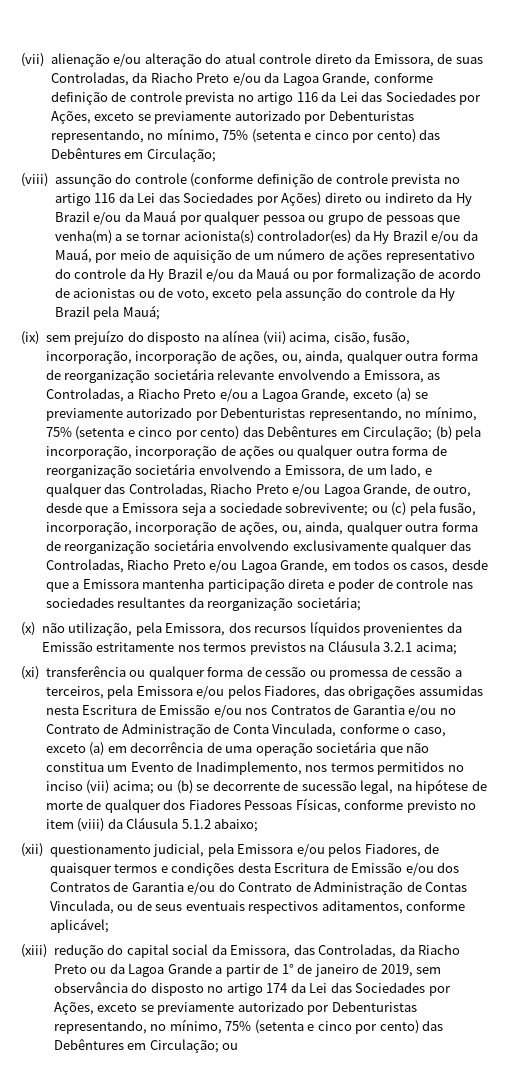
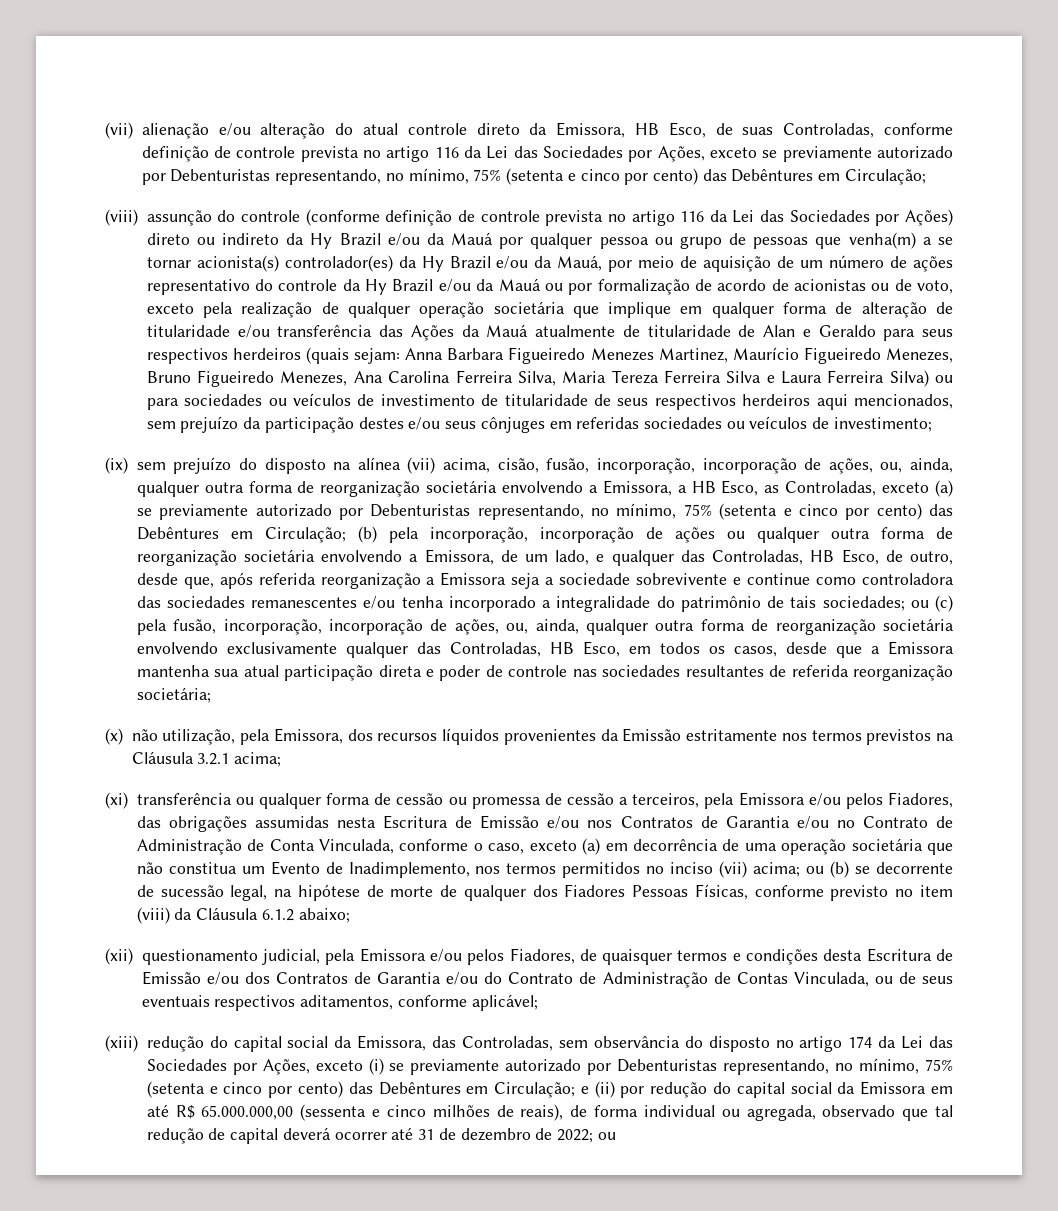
(434, 60) none -> [634,122,706,138] HB Esco,
[132,72,371,86] da Riacho Preto e/ou da Lagoa Grande, -> (875, 130) none
[285,287,456,301] [54,305,160,320] assunção do controle da Hy Brazil pela Mauá; -> [241,301,954,318] [146,324,953,341] [146,347,954,364] [146,370,954,387] [146,393,954,410] [146,416,932,433] realização de qualquer operação societária que implique em qualquer forma de alteração de titularidade e/ou transferência das Ações da Mauá atualmente de titularidade de Alan e Geraldo para seus respectivos herdeiros (quais sejam: Anna Barbara Figueiredo Menezes Martinez, Maurício Figueiredo Menezes, Bruno Figueiredo Menezes, Ana Carolina Ferreira Silva, Maria Tereza Ferreira Silva e Laura Ferreira Silva) ou para sociedades ou veículos de investimento de titularidade de seus respectivos herdeiros aqui mencionados, sem prejuízo da participação destes e/ou seus cônjuges em referidas sociedades ou veículos de investimento;
[217,369,441,383] [45,388,350,402] relevante envolvendo a Emissora, as Controladas, a Riacho Preto e/ou a Lagoa Grande, -> [502,480,877,496] envolvendo a Emissora, a HB Esco, as Controladas,
[210,483,472,497] [45,502,109,516] Riacho Preto e/ou Lagoa Grande, de outro, desde que -> [810,549,953,565] [136,572,421,589] HB Esco, de outro, desde que, após referida reorganização
[285,502,369,516] sobrevivente; -> [636,573,954,585] [136,596,905,612] sobrevivente e continue como controladora das sociedades remanescentes e/ou tenha incorporado a integralidade do patrimônio de tais sociedades;
[127,559,329,573] Riacho Preto e/ou Lagoa Grande, -> [549,641,620,657] HB Esco,
(205, 583) none -> [214,665,279,677] sua atual
[188,597,204,608] da -> [769,665,849,677] de referida
[181,819,211,829] 5.1.2 -> [261,909,294,921] 6.1.2
[399,944,461,955] [53,963,413,977] da Riacho Preto ou da Lagoa Grande a partir de 1° de janeiro de 2019, -> (554, 1043) none
(138, 1007) none -> [368,1058,384,1075] (i)
(219, 1046) none -> [580,1081,953,1098] [146,1104,953,1121] [146,1127,594,1144] e (ii) por redução do capital social da Emissora em até R$ 65.000.000,00 (sessenta e cinco milhões de reais), de forma individual ou agregada, observado que tal redução de capital deverá ocorrer até 31 de dezembro de 2022;

